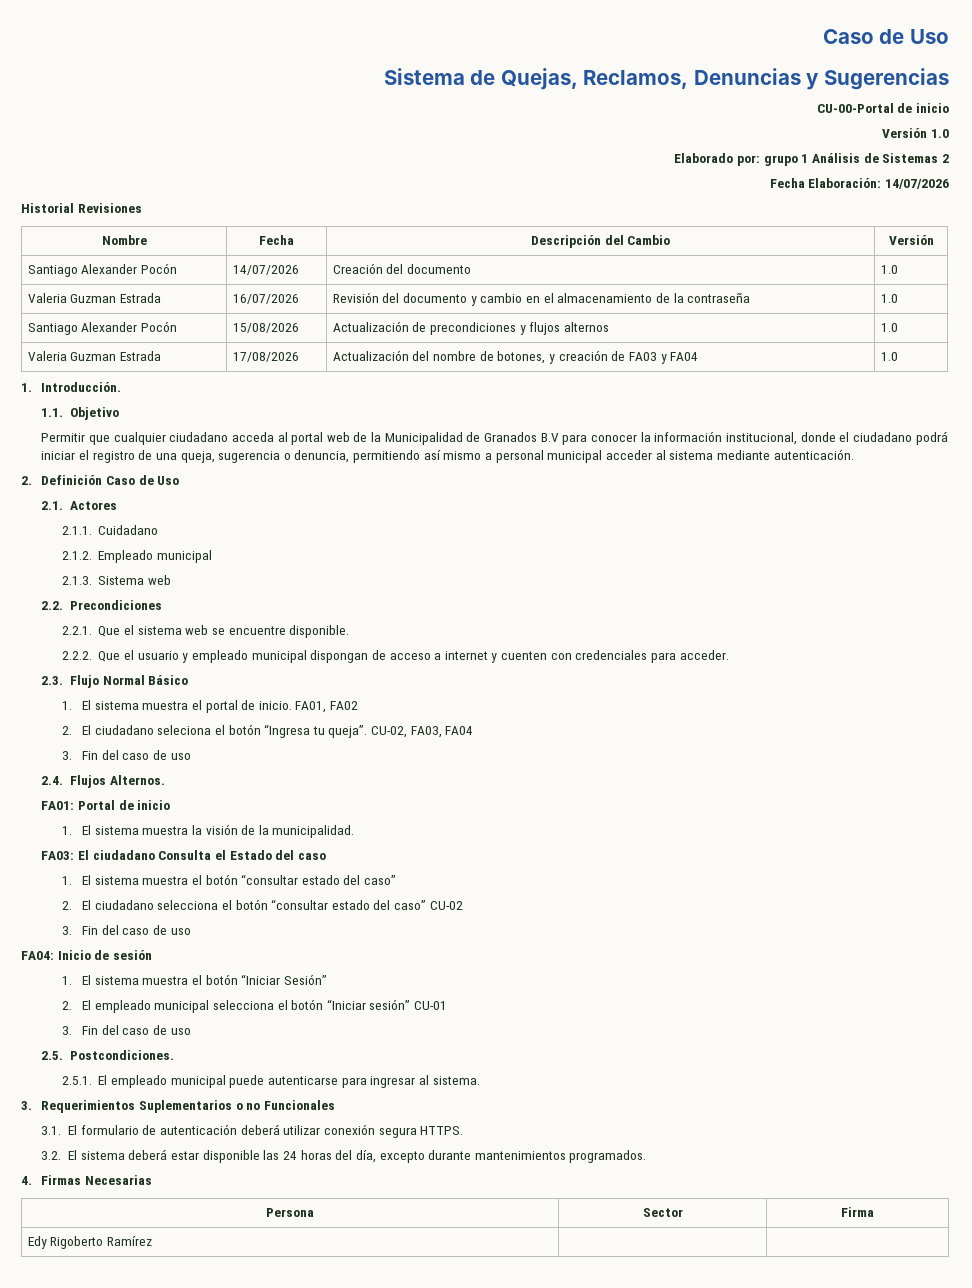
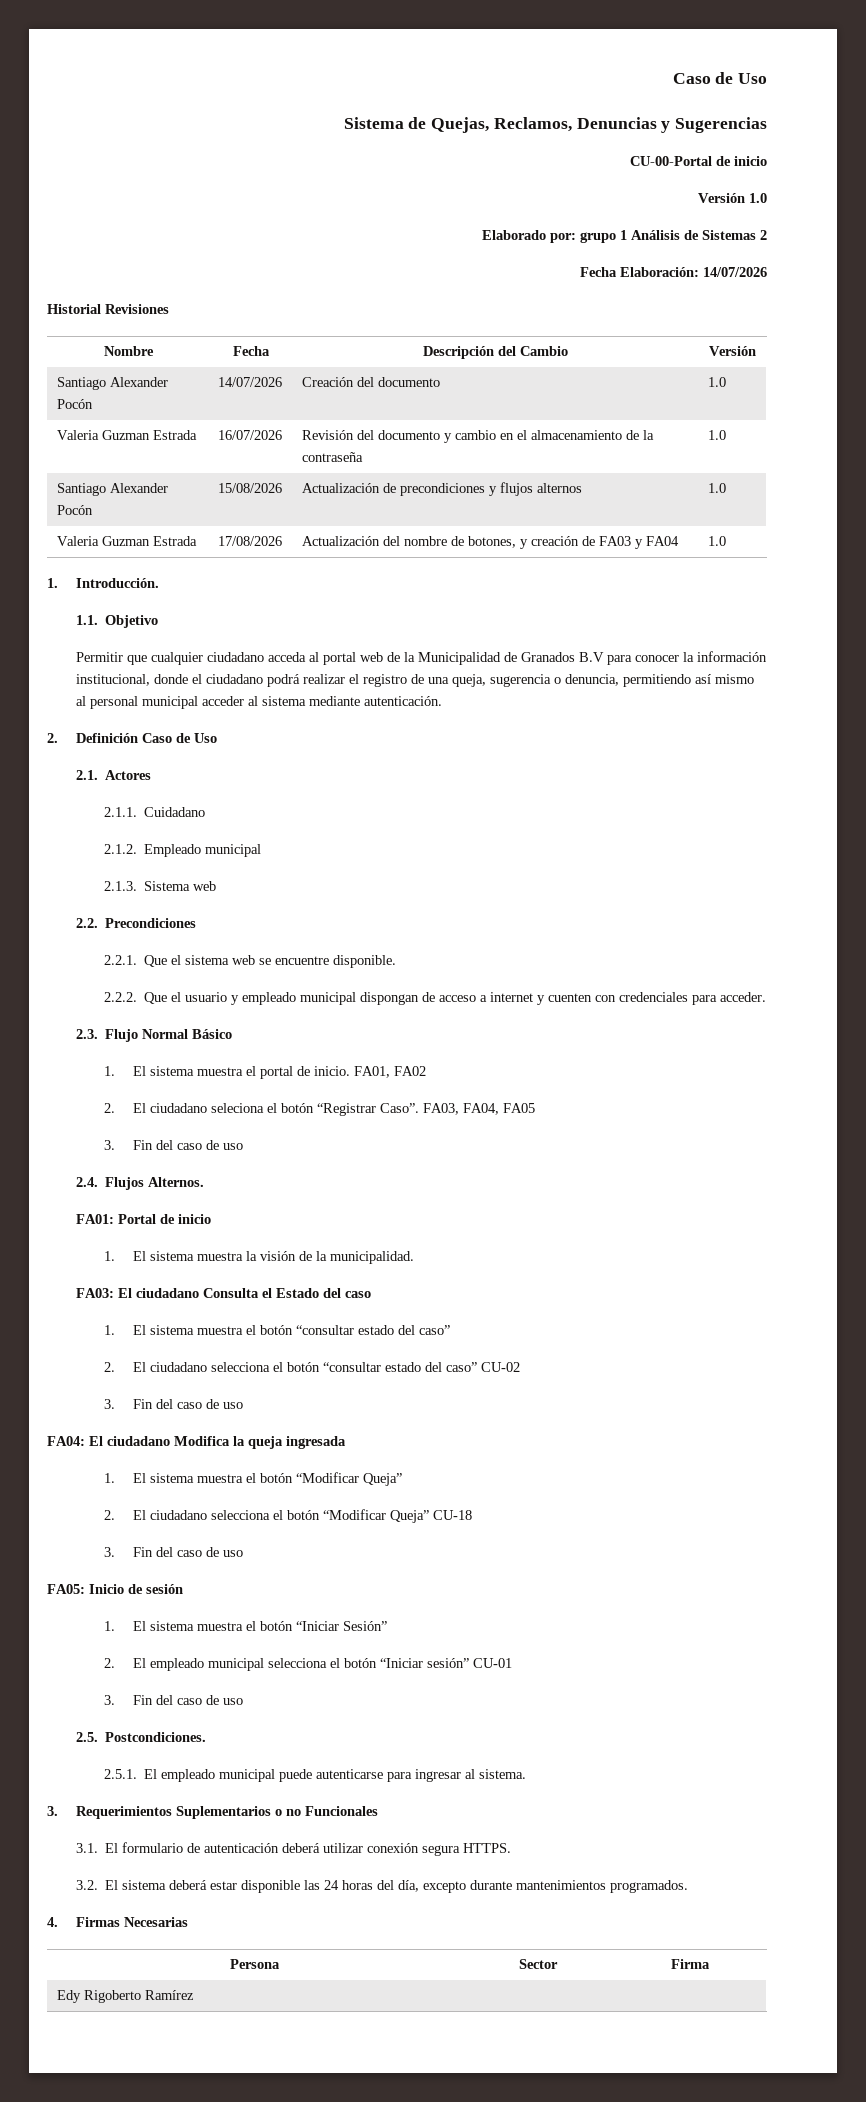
[41,451,76,460] iniciar -> [302,674,345,684] realizar
[485,453,493,460] a -> [75,696,86,706] al
[264,724,474,738] “Ingresa tu queja”. CU-02, FA03, FA04 -> [316,1103,535,1116] “Registrar Caso”. FA03, FA04, FA05
(54, 955) none -> [89,1436,346,1449] [104,1472,402,1486] [104,1509,472,1523] [104,1547,243,1557] [47,1584,85,1594] El ciudadano Modifica la queja ingresada // 1. El sistema muestra el botón “Modificar Queja” // 2. El ciudadano selecciona el botón “Modificar Queja” CU-18 // 3. Fin del caso de uso // FA05:

